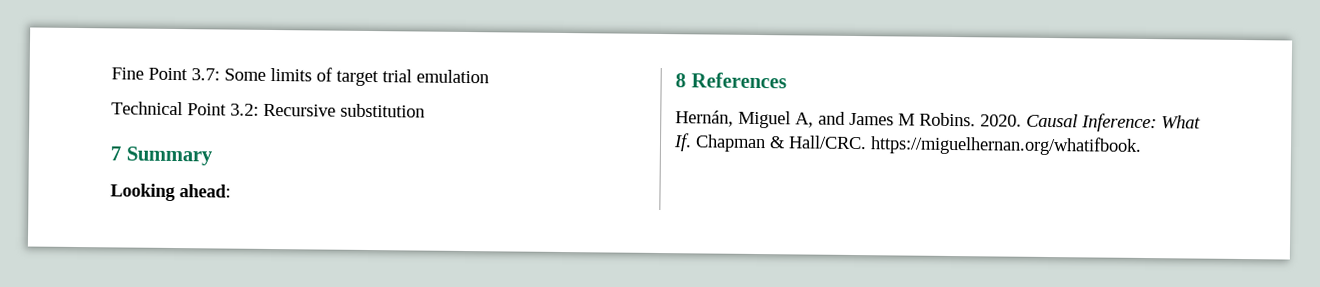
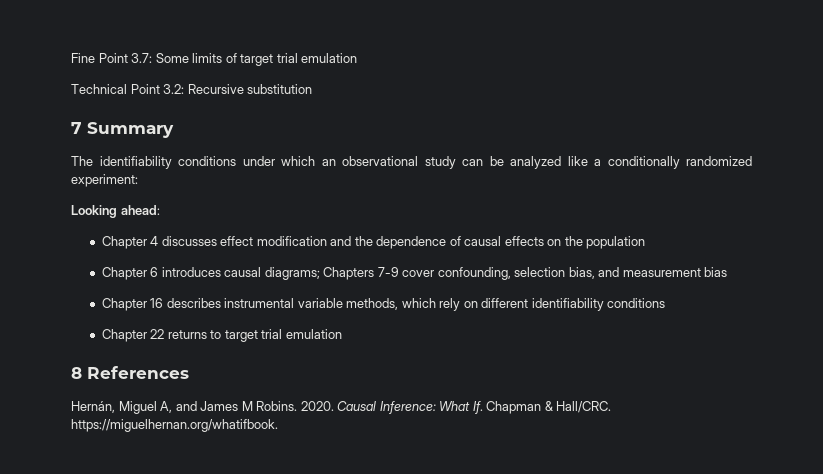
[110,183,231,202] Looking ahead: -> [71,156,752,169] [71,174,138,187] [71,205,160,218] [101,236,646,249] [101,267,728,280] [101,298,666,311] [101,329,342,342] The identifiability conditions under which an observational study can be analyzed like a conditionally randomized experiment: // Looking ahead: // Chapter 4 discusses effect modification and the dependence of causal effects on the population // Chapter 6 introduces causal diagrams; Chapters 7-9 cover confounding, selection bias, and measurement bias // Chapter 16 describes instrumental variable methods, which rely on different identifiability conditions // Chapter 22 returns to target trial emulation

